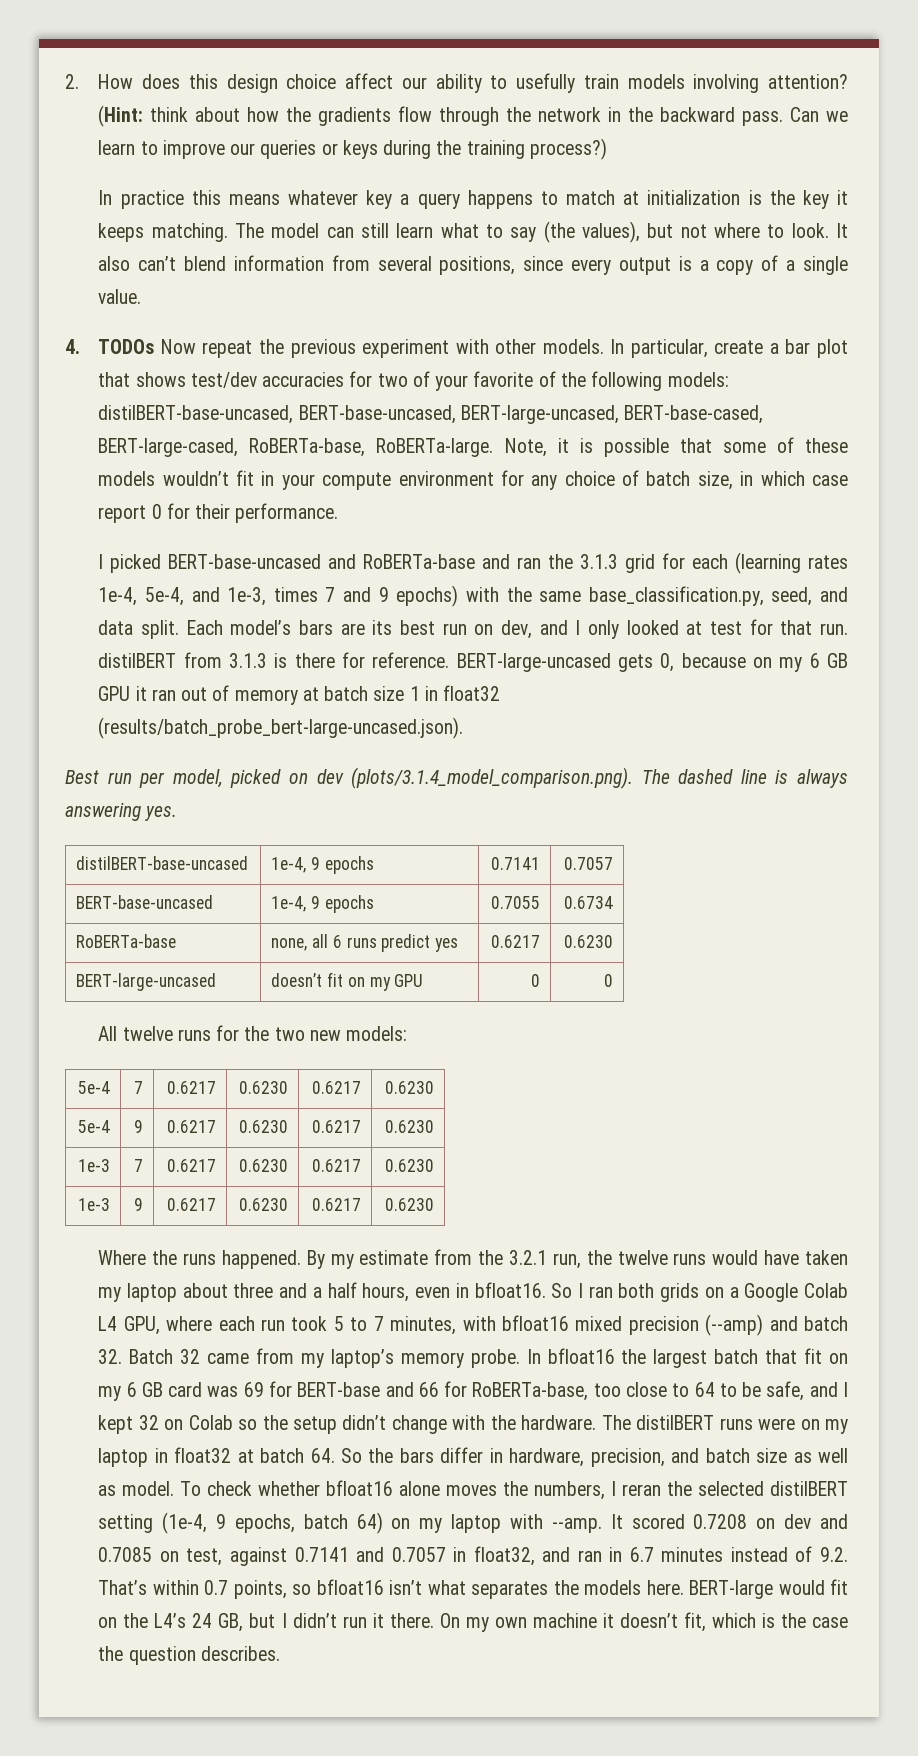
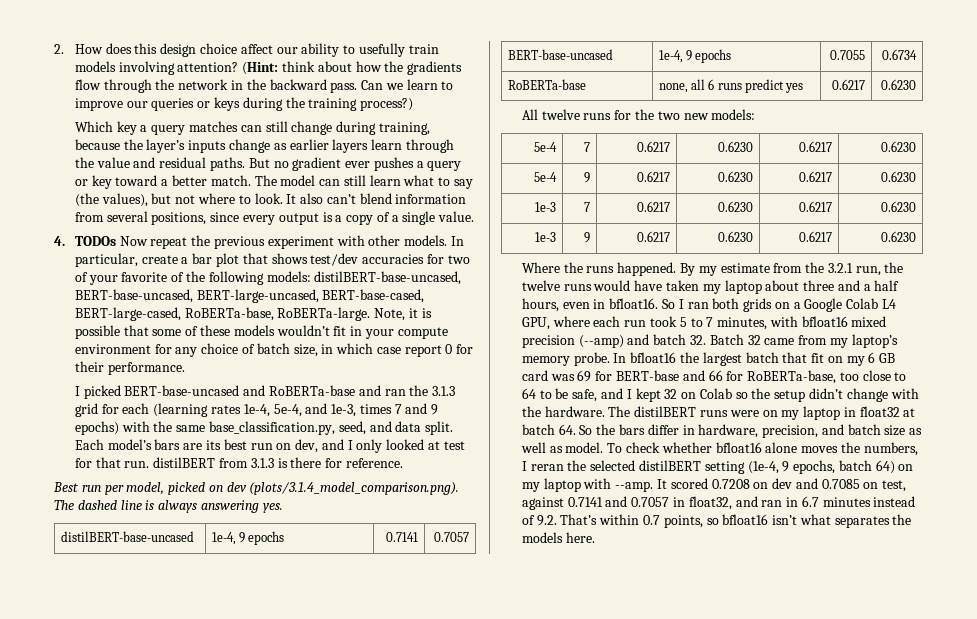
[98,190,848,209] [98,223,228,242] In practice this means whatever key a query happens to match at initialization is the key it keeps matching. -> [74,121,430,135] [74,139,454,153] [74,157,462,171] [74,175,251,189] Which key a query matches can still change during training, because the layer’s inputs change as earlier layers learn through the value and residual paths. But no gradient ever pushes a query or key toward a better match.
[456,653,848,672] [98,685,501,705] [98,717,464,739] BERT-large-uncased gets 0, because on my 6 GB GPU it ran out of memory at batch size 1 in float32 (results/batch_probe_bert-large-uncased.json). -> (403, 463) none
[76,973,217,991] [271,972,424,991] [530,974,540,987] [603,974,613,987] // BERT-large-uncased | doesn’t fit on my GPU | 0 | 0 -> (917, 84) none
[689,1579,849,1599] [98,1612,849,1632] [98,1646,280,1665] BERT-large would fit on the L4’s 24 GB, but I didn’t run it there. On my own machine it doesn’t fit, which is the case the question describes. -> (595, 537) none

